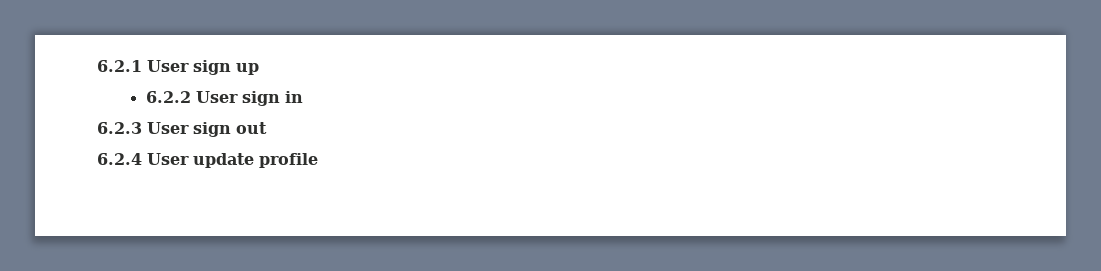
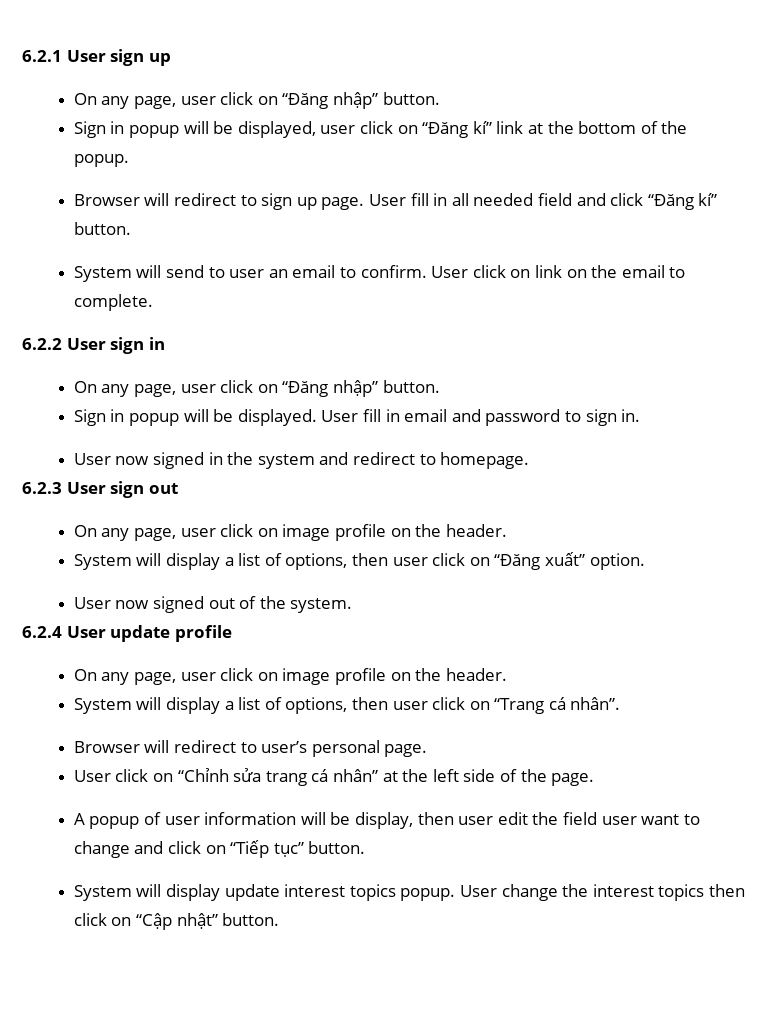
[145,91,303,106] [97,122,267,137] [97,153,318,168] 6.2.2 User sign in // 6.2.3 User sign out // 6.2.4 User update profile -> [73,92,440,109] [73,121,688,138] [73,154,129,167] [73,193,718,210] [73,222,131,235] [73,265,686,282] [73,294,153,311] [22,337,165,354] [73,380,440,397] [73,409,641,426] [73,452,530,469] [22,481,178,498] [73,524,507,541] [73,552,645,570] [73,596,353,613] [22,625,232,642] [73,668,507,685] [73,697,621,714] [73,740,428,757] [73,768,595,786] [73,812,700,829] [73,840,366,858] [73,884,745,901] [73,913,280,930] On any page, user click on “Đăng nhập” button. // Sign in popup will be displayed, user click on “Đăng kí” link at the bottom of the popup. // Browser will redirect to sign up page. User fill in all needed field and click “Đăng kí” button. // System will send to user an email to confirm. User click on link on the email to complete. // 6.2.2 User sign in // On any page, user click on “Đăng nhập” button. // Sign in popup will be displayed. User fill in email and password to sign in. // User now signed in the system and redirect to homepage. // 6.2.3 User sign out // On any page, user click on image profile on the header. // System will display a list of options, then user click on “Đăng xuất” option. // User now signed out of the system. // 6.2.4 User update profile // On any page, user click on image profile on the header. // System will display a list of options, then user click on “Trang cá nhân”. // Browser will redirect to user’s personal page. // User click on “Chỉnh sửa trang cá nhân” at the left side of the page. // A popup of user information will be display, then user edit the field user want to change and click on “Tiếp tục” button. // System will display update interest topics popup. User change the interest topics then click on “Cập nhật” button.

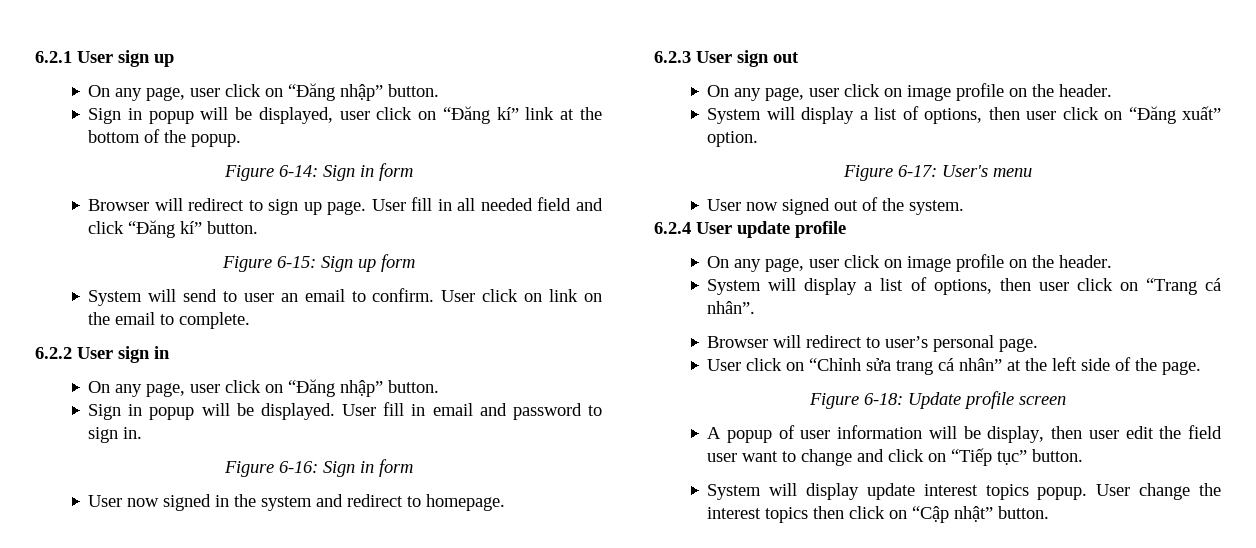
(129, 160) none -> [223,163,413,181] // Figure 6-14: Sign in form
(131, 228) none -> [221,254,415,272] // Figure 6-15: Sign up form
(641, 415) none -> [223,459,413,477] // Figure 6-16: Sign in form
(645, 561) none -> [842,165,1032,181] // Figure 6-17: User's menu
(595, 779) none -> [808,391,1066,409] // Figure 6-18: Update profile screen

